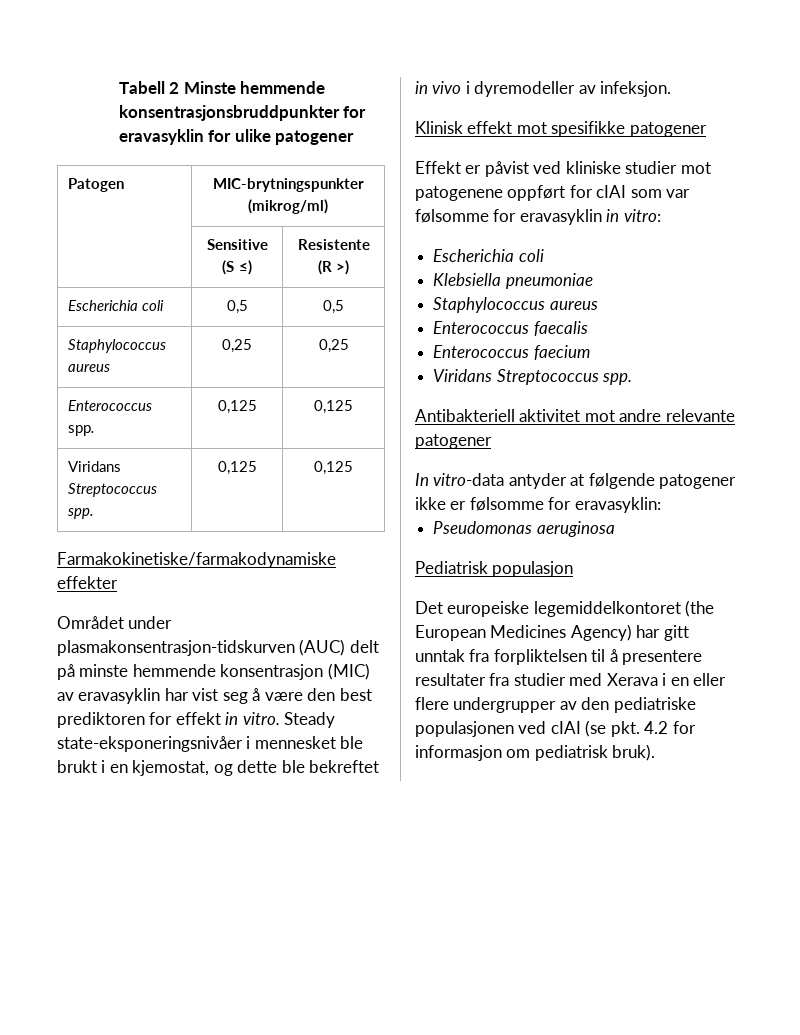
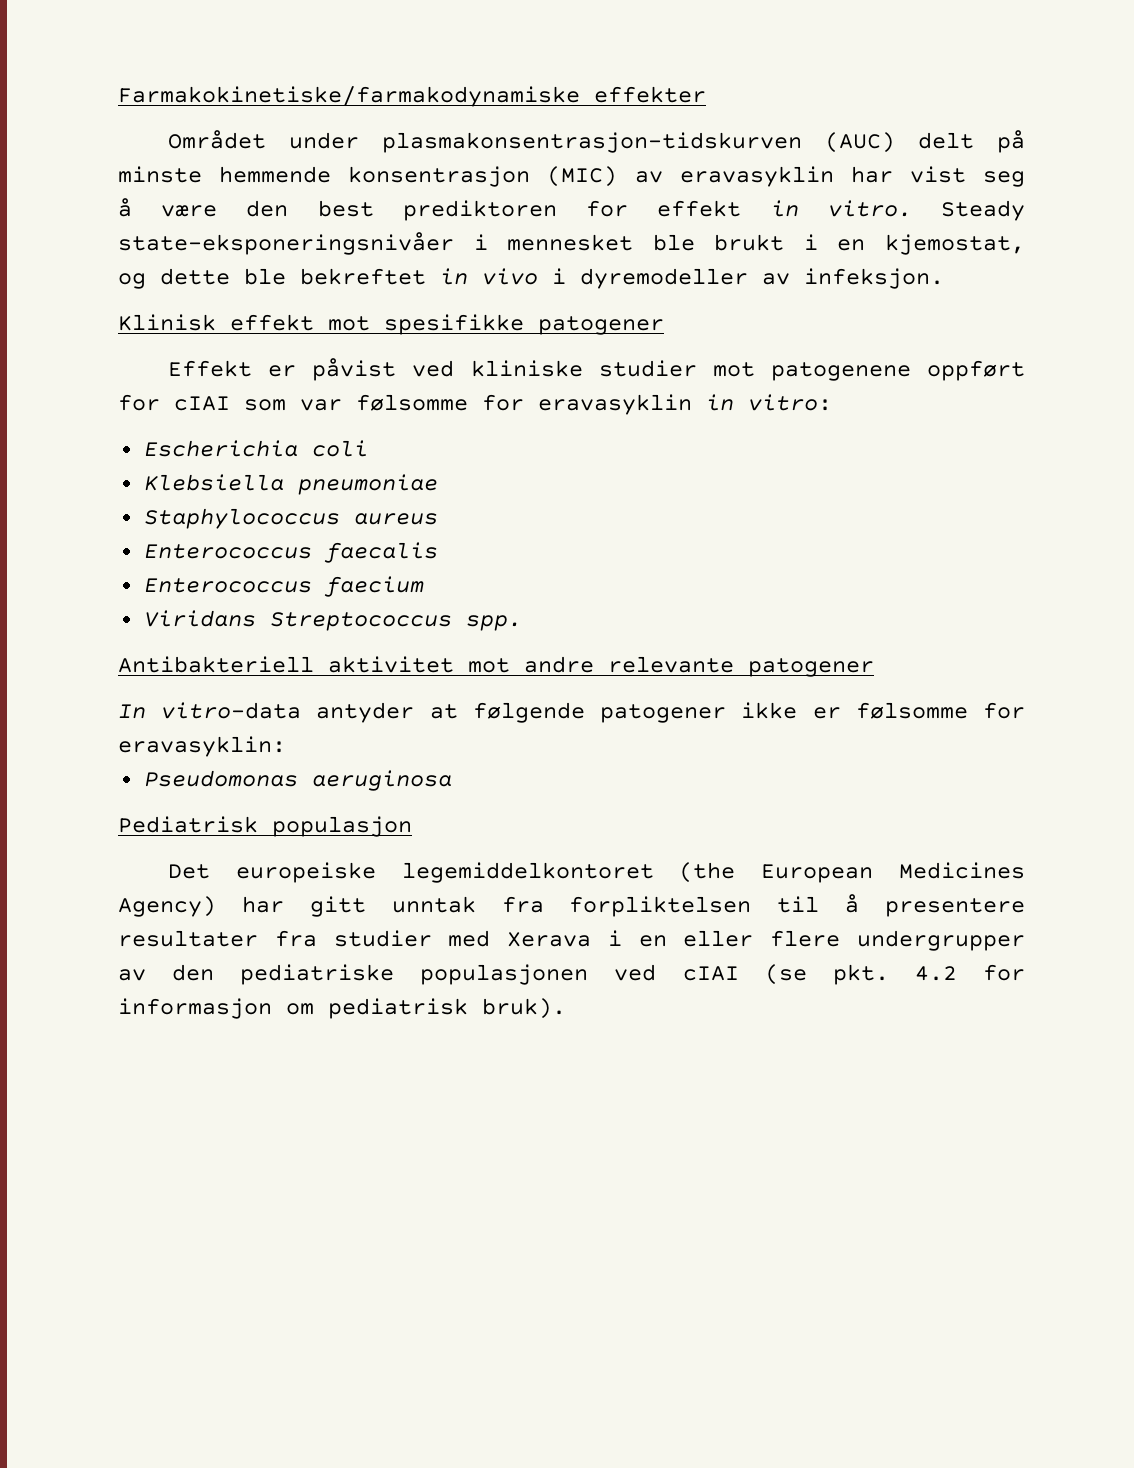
[118,81,326,94] [118,105,367,121] [118,129,355,145] [68,178,125,192] [212,178,364,192] [248,199,328,214] [206,239,268,250] [222,260,252,275] [297,239,370,250] [317,260,350,275] [68,300,165,311] [226,300,248,314] [323,300,344,314] [68,339,167,353] [68,364,111,372] [222,339,252,353] [318,339,349,353] [68,400,153,411] [68,425,96,436] [217,400,257,414] [314,400,353,414] [68,461,122,472] [68,483,158,497] [68,508,95,519] [217,461,257,475] [314,461,353,475] Tabell 2 Minste hemmende konsentrasjonsbruddpunkter for eravasyklin for ulike patogener // Patogen | MIC-brytningspunkter (mikrog/ml) // | Sensitive (S ≤) | Resistente (R >) // Escherichia coli | 0,5 | 0,5 // Staphylococcus aureus | 0,25 | 0,25 // Enterococcus spp. | 0,125 | 0,125 // Viridans Streptococcus spp. | 0,125 | 0,125 // -> (118, 96) none

